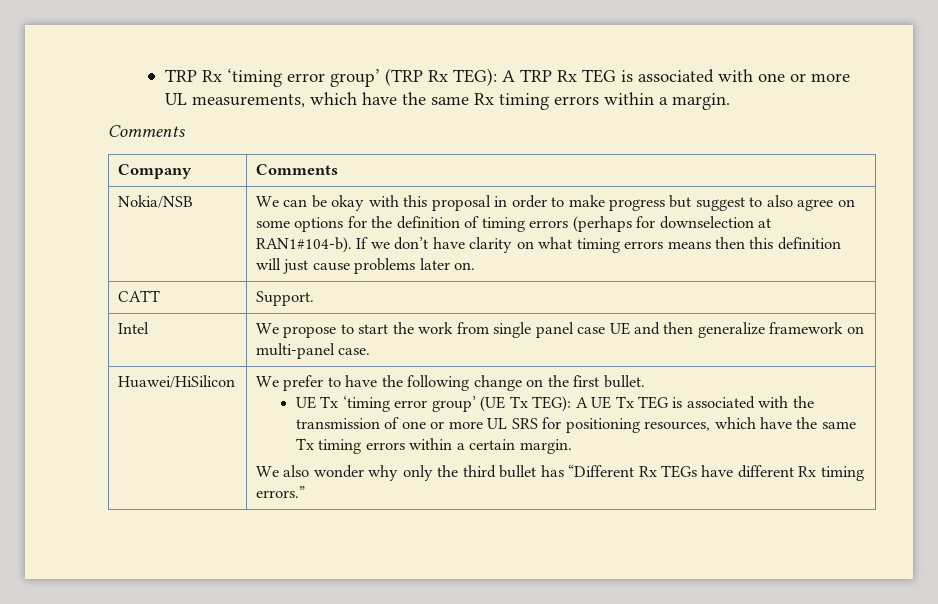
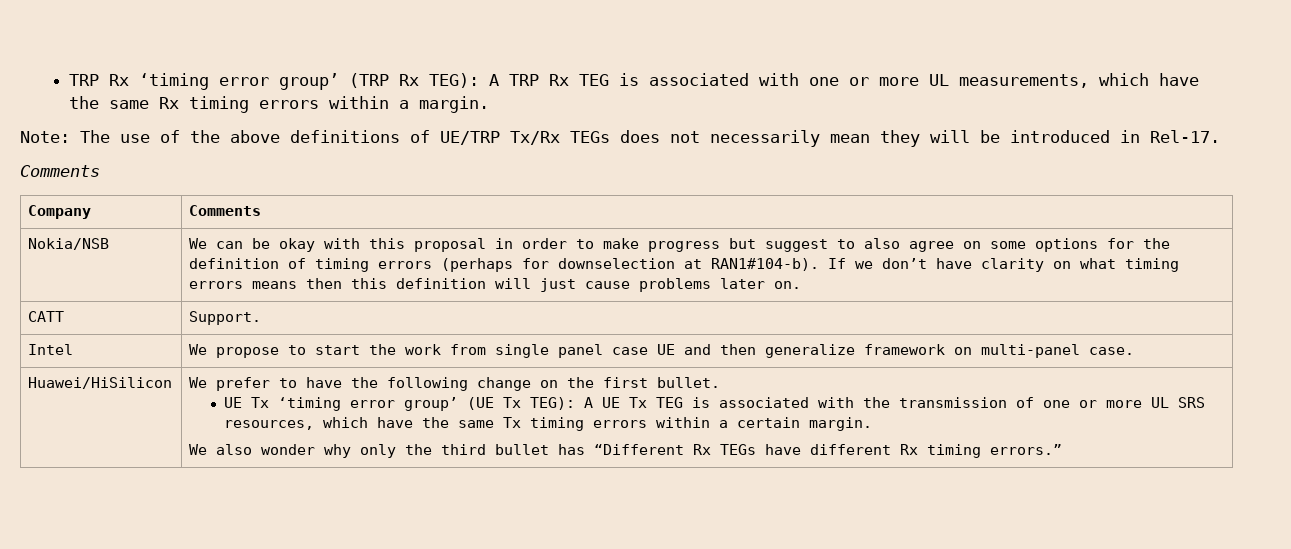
(730, 101) none -> [20,130,1220,147] // Note: The use of the above definitions of UE/TRP Tx/Rx TEGs does not necessarily mean they will be introduced in Rel-17.
[542,417,640,433] for positioning -> (1206, 402) none

